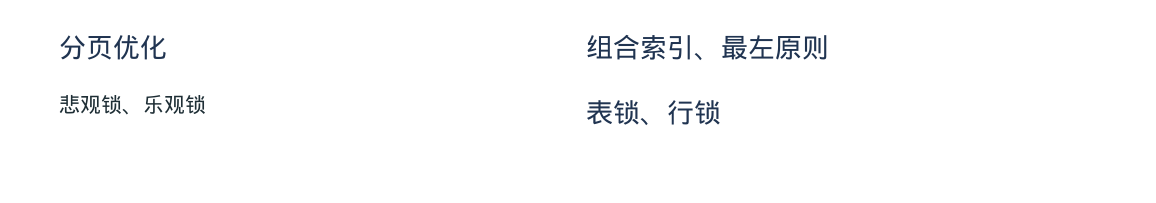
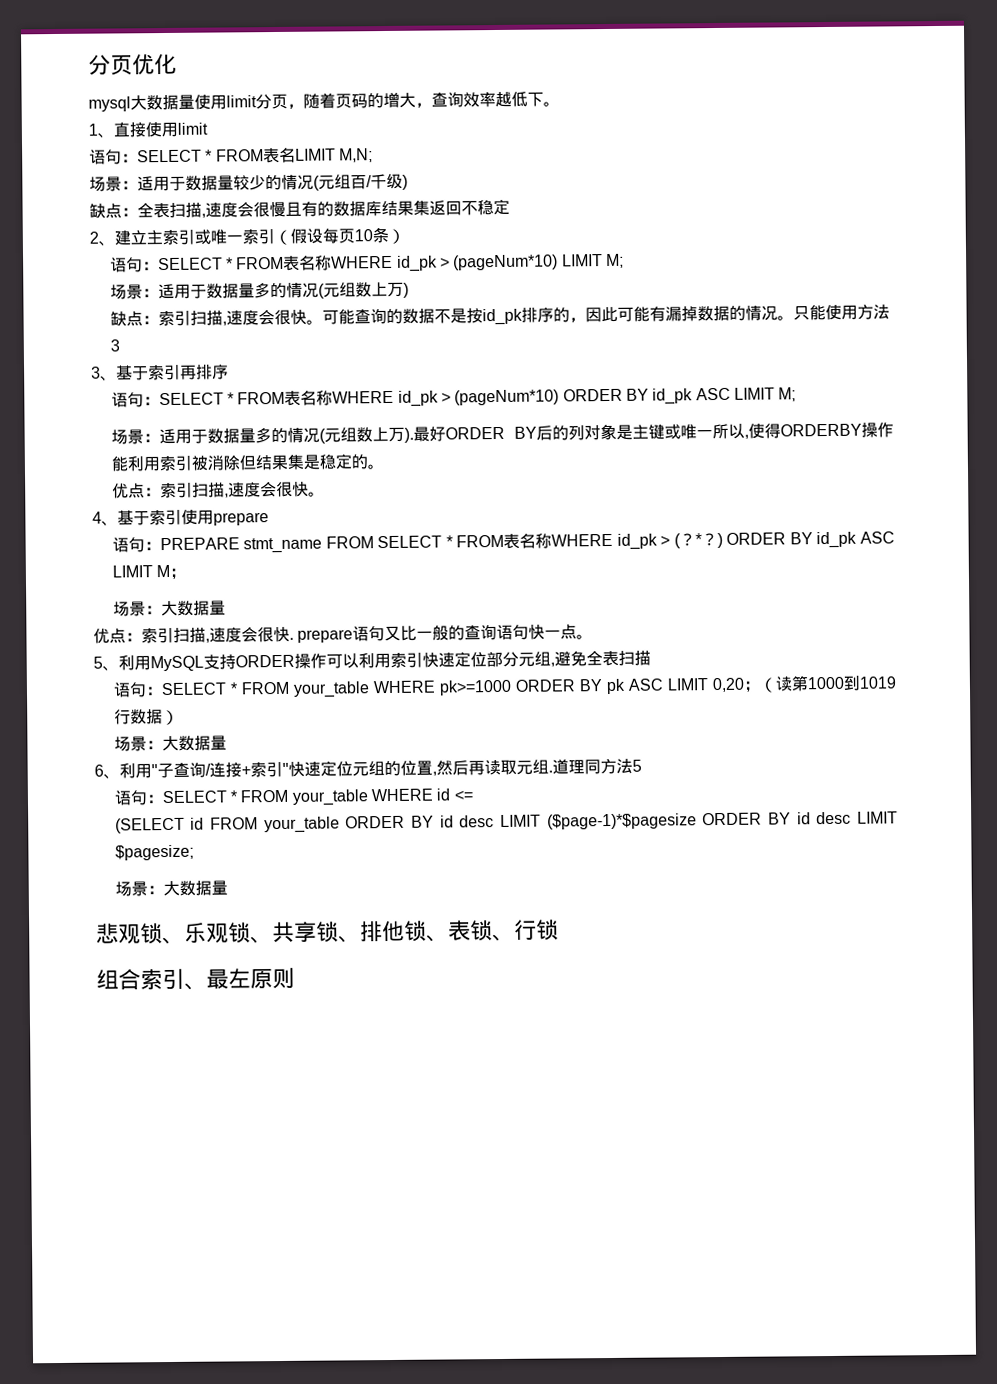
[59,94,185,115] 悲观锁、乐观 -> [88,91,560,112] [88,121,208,138] [89,147,373,165] [89,173,408,192] [89,198,510,219] [89,226,405,246] [109,253,624,273] [109,281,409,300] [109,304,890,327] [109,339,120,352] [91,364,229,381] [110,387,797,408] [110,422,894,445] [110,453,384,472] [111,481,325,499] [92,509,269,526] [111,531,896,554] [111,564,186,580] [112,600,226,617] [93,624,594,644] [93,650,651,672] [112,675,897,698] [113,709,179,726] [113,735,227,752] [94,758,642,779] [113,788,473,806] [114,811,899,834] [114,844,194,861] [114,880,228,897] [96,919,537,945] mysql大数据量使用limit分页，随着页码的增大，查询效率越低下。 // 1、直接使用limit // 语句：SELECT * FROM表名LIMIT M,N; // 场景：适用于数据量较少的情况(元组百/千级) // 缺点：全表扫描,速度会很慢且有的数据库结果集返回不稳定 // 2、建立主索引或唯一索引（假设每页10条） // 语句：SELECT * FROM表名称WHERE id_pk > (pageNum*10) LIMIT M; // 场景：适用于数据量多的情况(元组数上万) // 缺点：索引扫描,速度会很快。可能查询的数据不是按id_pk排序的，因此可能有漏掉数据的情况。只能使用方法3 // 3、基于索引再排序 // 语句：SELECT * FROM表名称WHERE id_pk > (pageNum*10) ORDER BY id_pk ASC LIMIT M; // 场景：适用于数据量多的情况(元组数上万).最好ORDER BY后的列对象是主键或唯一所以,使得ORDERBY操作能利用索引被消除但结果集是稳定的。 // 优点：索引扫描,速度会很快。 // 4、基于索引使用prepare // 语句：PREPARE stmt_name FROM SELECT * FROM表名称WHERE id_pk > (？*？) ORDER BY id_pk ASC LIMIT M； // 场景：大数据量 // 优点：索引扫描,速度会很快. prepare语句又比一般的查询语句快一点。 // 5、利用MySQL支持ORDER操作可以利用索引快速定位部分元组,避免全表扫描 // 语句：SELECT * FROM your_table WHERE pk>=1000 ORDER BY pk ASC LIMIT 0,20；（读第1000到1019行数据） // 场景：大数据量 // 6、利用"子查询/连接+索引"快速定位元组的位置,然后再读取元组.道理同方法5 // 语句：SELECT * FROM your_table WHERE id <= // (SELECT id FROM your_table ORDER BY id desc LIMIT ($page-1)*$pagesize ORDER BY id desc LIMIT $pagesize; // 场景：大数据量 // 悲观锁、乐观锁、共享锁、排他锁、表锁、行
[586,100,721,126] // 表锁、行锁 -> (295, 978) none

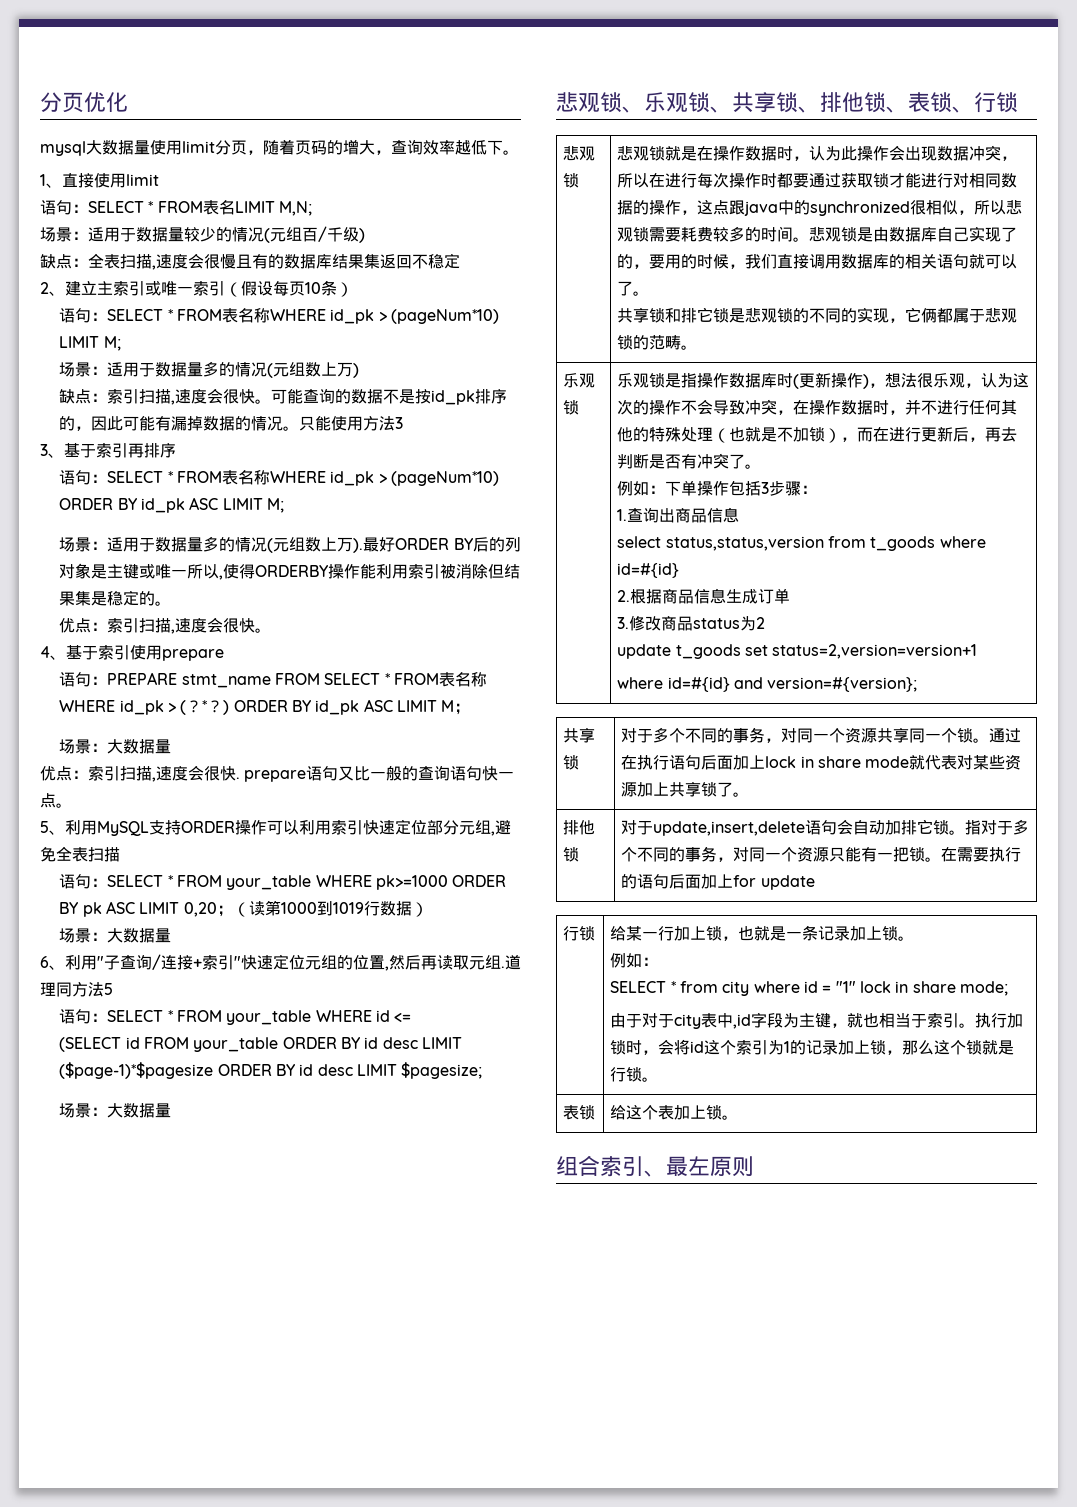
(559, 930) none -> [563,146,596,161] [563,173,580,188] [617,145,1018,161] [617,172,1018,188] [617,200,1023,216] [617,226,1018,242] [617,253,1018,269] [617,281,650,296] [617,307,1018,323] [617,335,698,350] [563,373,596,388] [563,400,580,415] [617,372,1030,389] [617,399,1018,415] [617,426,1018,443] [617,453,762,469] [617,480,818,496] [617,507,740,523] [617,536,986,551] [617,563,680,578] [617,588,791,604] [617,615,766,631] [617,644,978,659] [617,677,918,692] [563,728,596,743] [563,755,580,770] [621,727,1022,743] [621,755,1022,770] [621,782,750,797] [563,820,596,835] [563,847,580,862] [621,819,1030,836] [621,846,1022,862] [621,874,815,890] [563,926,596,941] [610,925,915,941] [610,953,659,968] [610,981,1008,996] [610,1012,1024,1029] [610,1039,1015,1055] [610,1067,659,1082] [563,1105,596,1120] [610,1104,739,1120] // 悲观锁 | 悲观锁就是在操作数据时，认为此操作会出现数据冲突，所以在进行每次操作时都要通过获取锁才能进行对相同数据的操作，这点跟java中的synchronized很相似，所以悲观锁需要耗费较多的时间。悲观锁是由数据库自己实现了的，要用的时候，我们直接调用数据库的相关语句就可以了。 // 共享锁和排它锁是悲观锁的不同的实现，它俩都属于悲观锁的范畴。 // 乐观锁 | 乐观锁是指操作数据库时(更新操作)，想法很乐观，认为这次的操作不会导致冲突，在操作数据时，并不进行任何其他的特殊处理（也就是不加锁），而在进行更新后，再去判断是否有冲突了。 // 例如：下单操作包括3步骤： // 1.查询出商品信息 // select status,status,version from t_goods where id=#{id} // 2.根据商品信息生成订单 // 3.修改商品status为2 // update t_goods set status=2,version=version+1 // where id=#{id} and version=#{version}; // 共享锁 | 对于多个不同的事务，对同一个资源共享同一个锁。通过在执行语句后面加上lock in share mode就代表对某些资源加上共享锁了。 // 排他锁 | 对于update,insert,delete语句会自动加排它锁。指对于多个不同的事务，对同一个资源只能有一把锁。在需要执行的语句后面加上for update // 行锁 | 给某一行加上锁，也就是一条记录加上锁。 // 例如： // SELECT * from city where id = "1" lock in share mode; // 由于对于city表中,id字段为主键，就也相当于索引。执行加锁时，会将id这个索引为1的记录加上锁，那么这个锁就是行锁。 // 表锁 | 给这个表加上锁。

